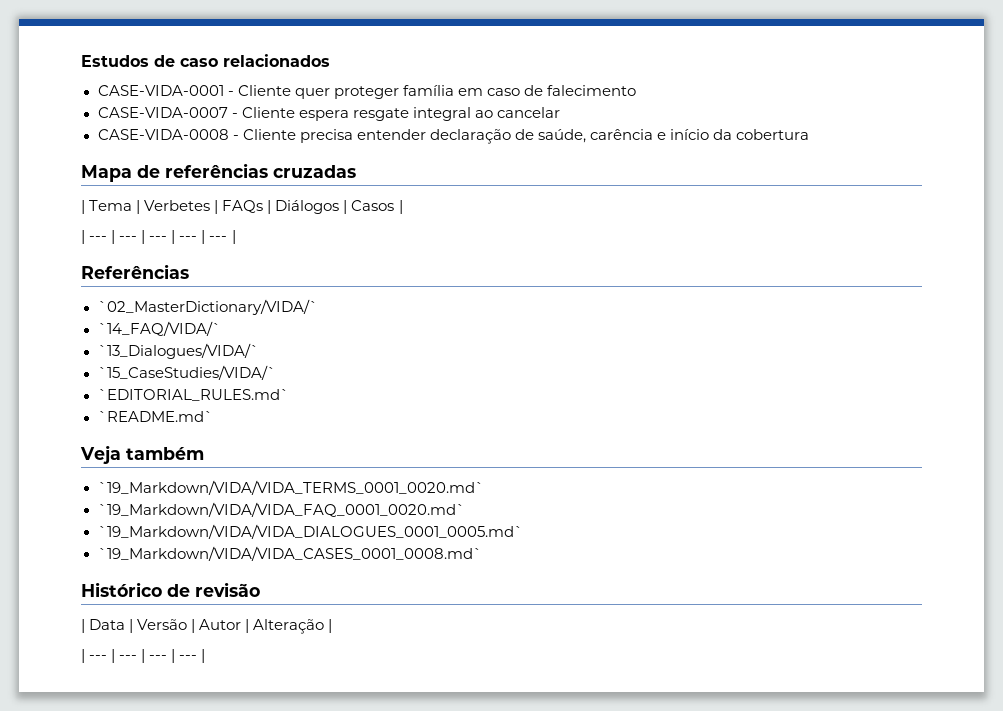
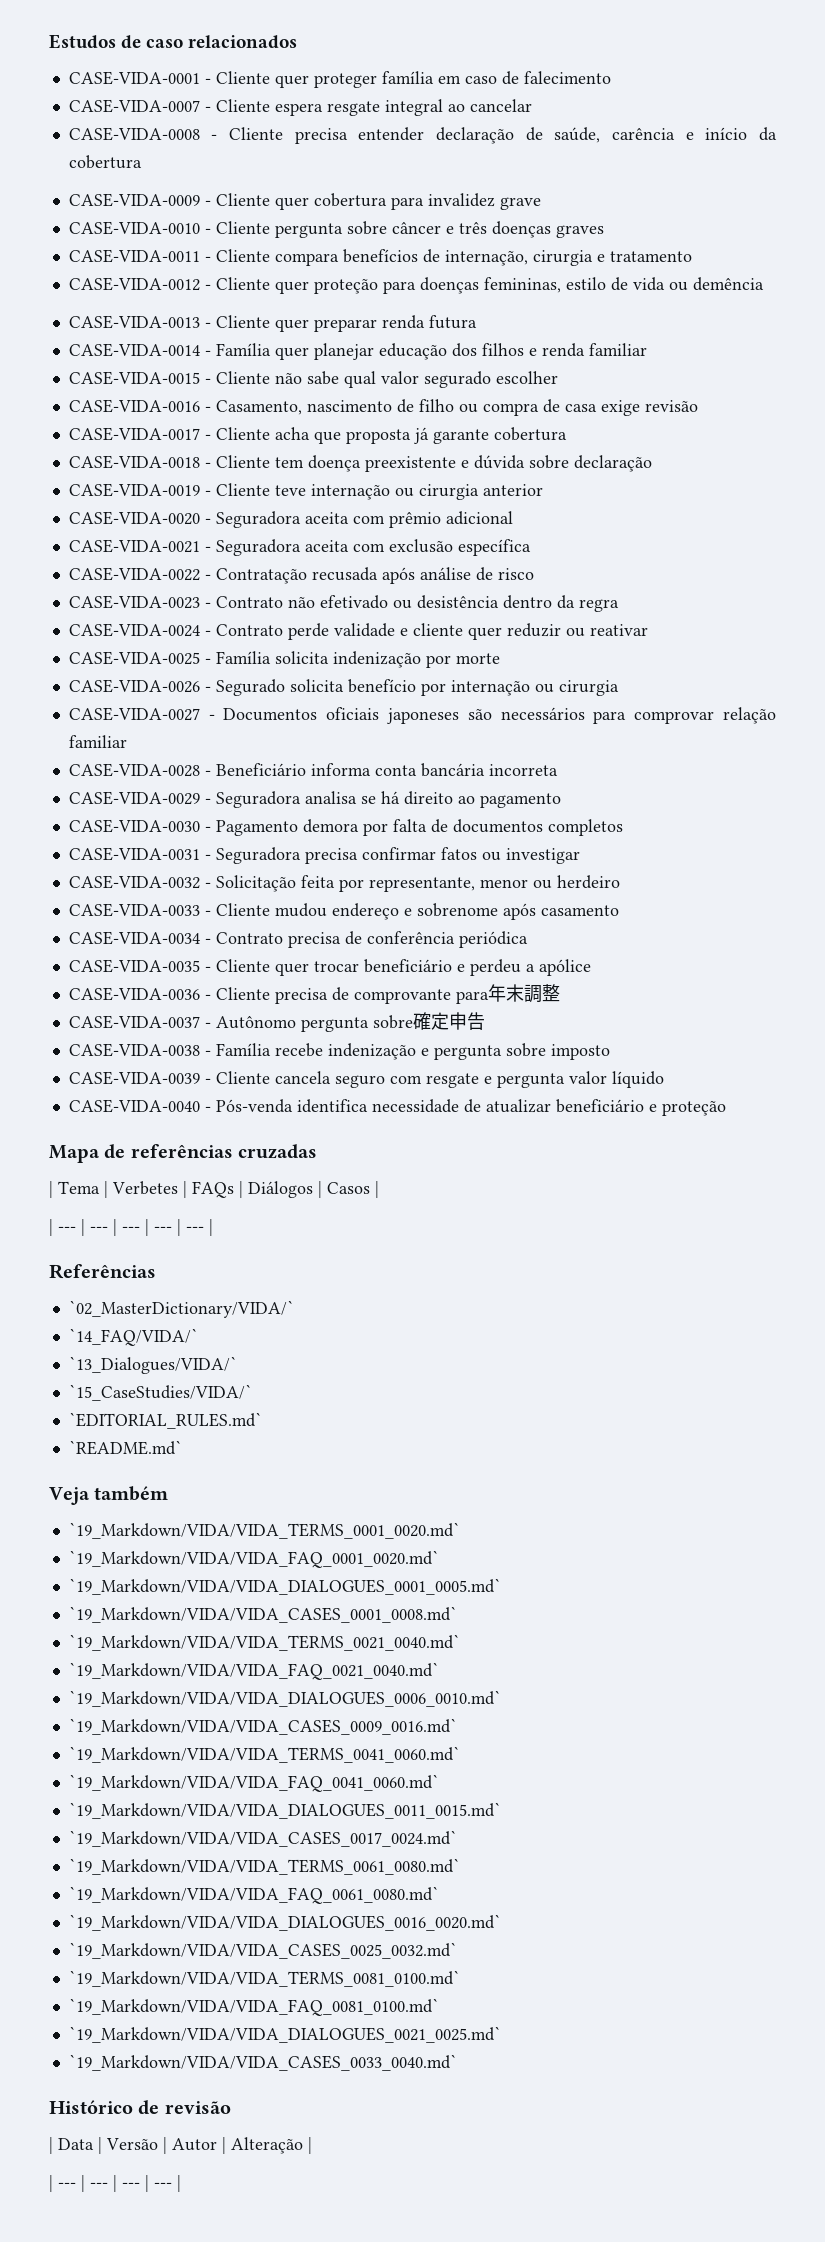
(810, 134) none -> [68,193,541,210] [68,221,604,238] [68,249,692,266] [68,277,764,294] [68,315,477,332] [68,343,647,360] [68,371,558,388] [68,399,698,416] [68,427,567,444] [68,455,652,472] [68,483,543,500] [68,511,513,528] [68,539,531,556] [68,567,534,584] [68,595,619,612] [68,623,648,640] [68,651,500,668] [68,679,619,696] [68,707,776,724] [68,735,127,748] [68,763,558,777] [68,791,561,808] [68,819,623,836] [68,847,580,864] [68,875,620,892] [68,903,619,920] [68,931,528,948] [68,959,591,976] [68,984,560,1004] [68,1012,485,1032] [68,1043,610,1060] [68,1071,664,1088] [68,1099,726,1116] // CASE-VIDA-0009 - Cliente quer cobertura para invalidez grave // CASE-VIDA-0010 - Cliente pergunta sobre câncer e três doenças graves // CASE-VIDA-0011 - Cliente compara benefícios de internação, cirurgia e tratamento // CASE-VIDA-0012 - Cliente quer proteção para doenças femininas, estilo de vida ou demência // CASE-VIDA-0013 - Cliente quer preparar renda futura // CASE-VIDA-0014 - Família quer planejar educação dos filhos e renda familiar // CASE-VIDA-0015 - Cliente não sabe qual valor segurado escolher // CASE-VIDA-0016 - Casamento, nascimento de filho ou compra de casa exige revisão // CASE-VIDA-0017 - Cliente acha que proposta já garante cobertura // CASE-VIDA-0018 - Cliente tem doença preexistente e dúvida sobre declaração // CASE-VIDA-0019 - Cliente teve internação ou cirurgia anterior // CASE-VIDA-0020 - Seguradora aceita com prêmio adicional // CASE-VIDA-0021 - Seguradora aceita com exclusão específica // CASE-VIDA-0022 - Contratação recusada após análise de risco // CASE-VIDA-0023 - Contrato não efetivado ou desistência dentro da regra // CASE-VIDA-0024 - Contrato perde validade e cliente quer reduzir ou reativar // CASE-VIDA-0025 - Família solicita indenização por morte // CASE-VIDA-0026 - Segurado solicita benefício por internação ou cirurgia // CASE-VIDA-0027 - Documentos oficiais japoneses são necessários para comprovar relação familiar // CASE-VIDA-0028 - Beneficiário informa conta bancária incorreta // CASE-VIDA-0029 - Seguradora analisa se há direito ao pagamento // CASE-VIDA-0030 - Pagamento demora por falta de documentos completos // CASE-VIDA-0031 - Seguradora precisa confirmar fatos ou investigar // CASE-VIDA-0032 - Solicitação feita por representante, menor ou herdeiro // CASE-VIDA-0033 - Cliente mudou endereço e sobrenome após casamento // CASE-VIDA-0034 - Contrato precisa de conferência periódica // CASE-VIDA-0035 - Cliente quer trocar beneficiário e perdeu a apólice // CASE-VIDA-0036 - Cliente precisa de comprovante para年末調整 // CASE-VIDA-0037 - Autônomo pergunta sobre確定申告 // CASE-VIDA-0038 - Família recebe indenização e pergunta sobre imposto // CASE-VIDA-0039 - Cliente cancela seguro com resgate e pergunta valor líquido // CASE-VIDA-0040 - Pós-venda identifica necessidade de atualizar beneficiário e proteção
(482, 553) none -> [68,1634,460,1651] [68,1662,439,1680] [68,1690,501,1707] [68,1718,457,1735] [68,1746,460,1763] [68,1774,439,1792] [68,1802,501,1819] [68,1830,457,1847] [68,1858,460,1875] [68,1886,439,1904] [68,1914,501,1931] [68,1942,457,1959] [68,1970,460,1987] [68,1998,439,2016] [68,2026,501,2043] [68,2054,457,2071] // `19_Markdown/VIDA/VIDA_TERMS_0021_0040.md` // `19_Markdown/VIDA/VIDA_FAQ_0021_0040.md` // `19_Markdown/VIDA/VIDA_DIALOGUES_0006_0010.md` // `19_Markdown/VIDA/VIDA_CASES_0009_0016.md` // `19_Markdown/VIDA/VIDA_TERMS_0041_0060.md` // `19_Markdown/VIDA/VIDA_FAQ_0041_0060.md` // `19_Markdown/VIDA/VIDA_DIALOGUES_0011_0015.md` // `19_Markdown/VIDA/VIDA_CASES_0017_0024.md` // `19_Markdown/VIDA/VIDA_TERMS_0061_0080.md` // `19_Markdown/VIDA/VIDA_FAQ_0061_0080.md` // `19_Markdown/VIDA/VIDA_DIALOGUES_0016_0020.md` // `19_Markdown/VIDA/VIDA_CASES_0025_0032.md` // `19_Markdown/VIDA/VIDA_TERMS_0081_0100.md` // `19_Markdown/VIDA/VIDA_FAQ_0081_0100.md` // `19_Markdown/VIDA/VIDA_DIALOGUES_0021_0025.md` // `19_Markdown/VIDA/VIDA_CASES_0033_0040.md`

